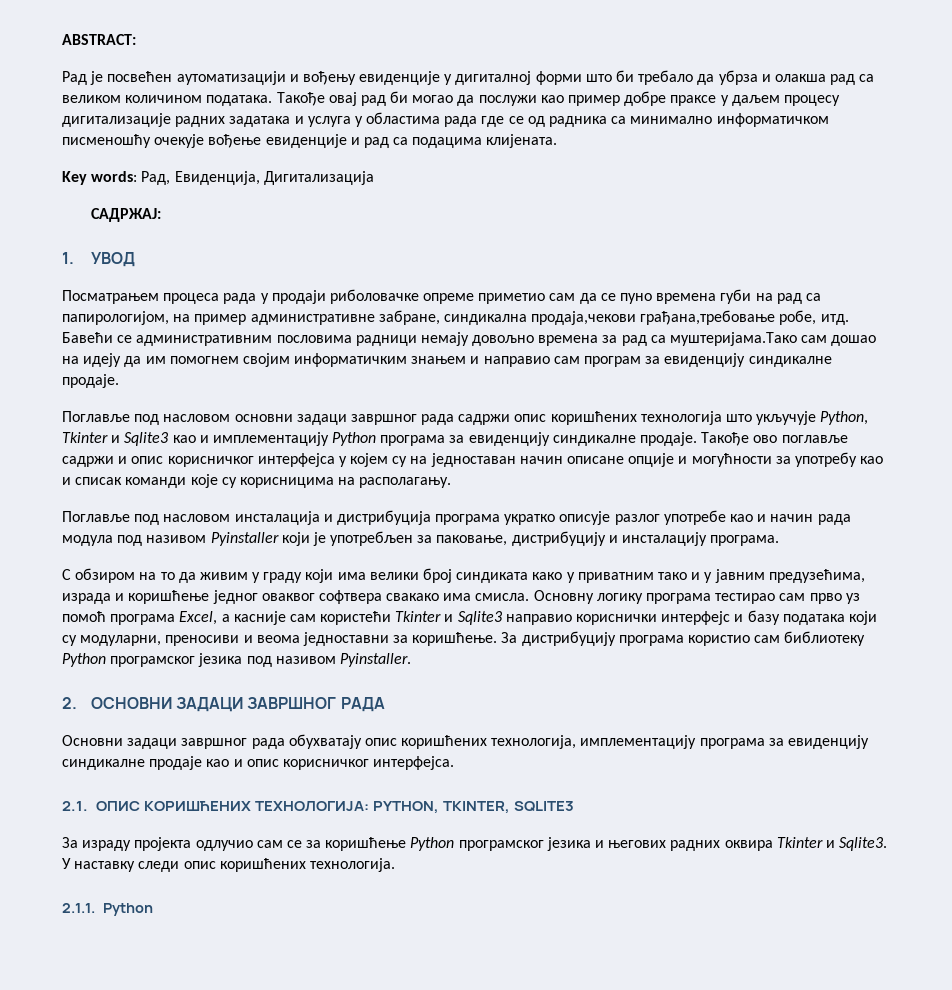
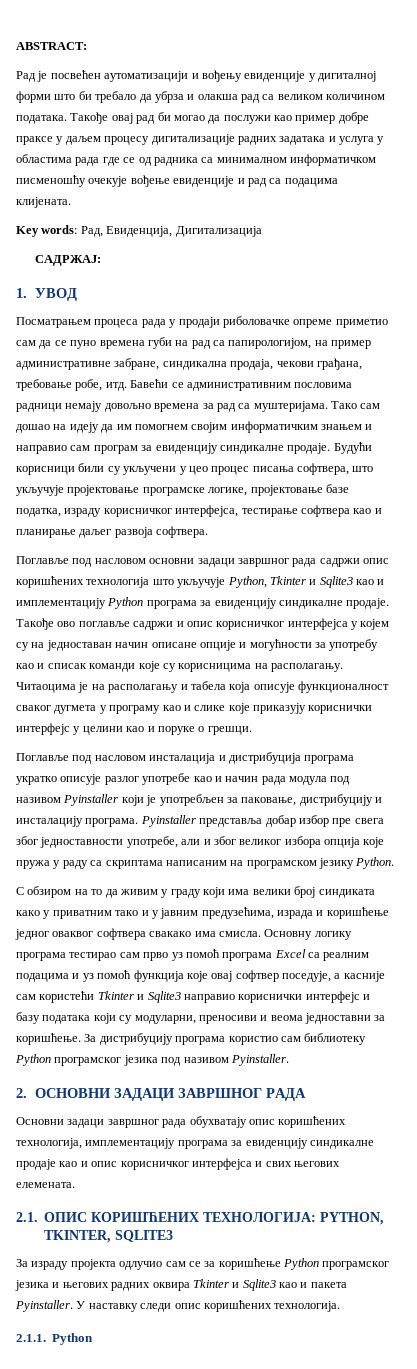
[630,116,713,124] минимално -> [216,157,287,163] минималном
[531,310,776,325] продаја,чекови грађана,требовање -> [230,358,362,370] [16,379,72,391] продаја, чекови грађана, требовање
[670,332,798,346] муштеријама.Тако -> [253,401,357,412] муштеријама. Тако
(119, 381) none -> [333,442,372,454] [16,463,374,475] [16,484,349,496] [16,505,382,517] [16,526,209,538] Будући корисници били су укључени у цео процес писања софтвера, што укључује пројектовање програмске логике, пројектовање базе податка, израду корисничког интерфејса, тестирање софтвера као и планирање даљег развоја софтвера.
(452, 482) none -> [16,681,389,693] [16,703,373,714] [16,723,252,735] Читаоцима је на располагању и табела која описује функционалност сваког дугмета у програму као и слике које приказују кориснички интерфејс у целини као и поруке о грешци.
(780, 540) none -> [140,815,384,827] [16,836,385,848] [16,857,395,869] Pyinstaller представља добар избор пре свега због једноставности употребе, али и због великог избора опција које пружа у раду са скриптама написаним на програмском језику Python.
[179,611,218,625] Excel, -> [274,949,370,961] [16,970,331,982] Excel са реалним подацима и уз помоћ функција које овај софтвер поседује,
[373,756,455,770] интерфејса. -> [191,1158,340,1170] [16,1182,75,1188] интерфејса и свих његових елемената.
[839,837,888,851] Sqlite3. -> [242,1279,347,1291] [15,1300,73,1312] Sqlite3 као и пакета Pyinstaller.

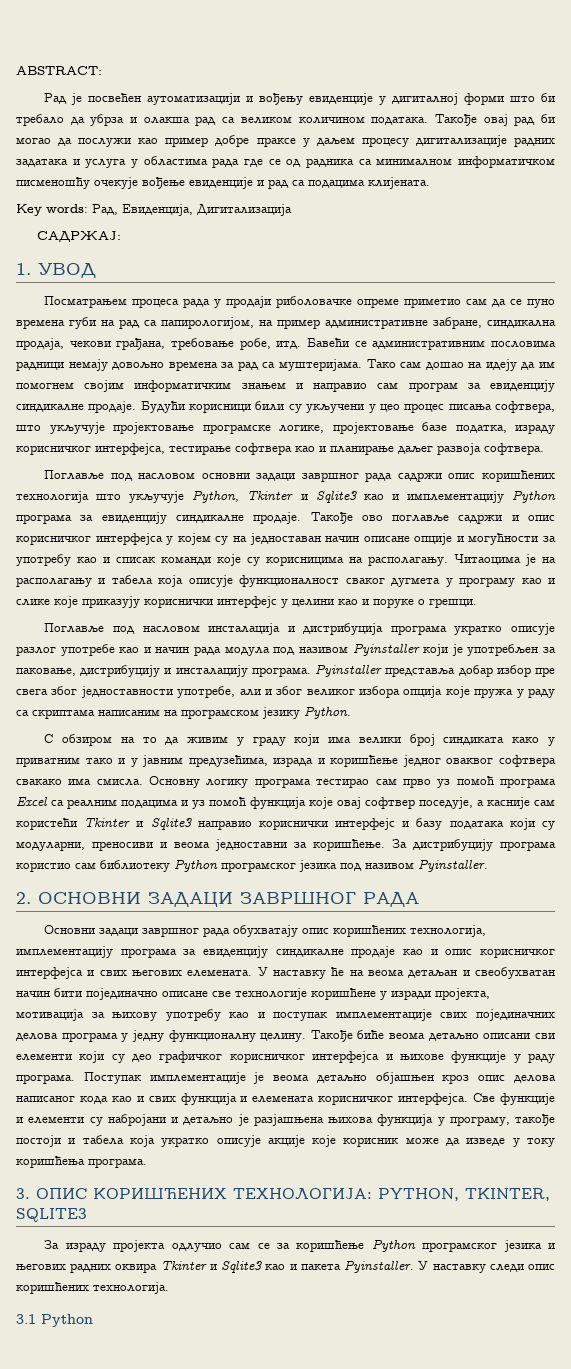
[16,1212,38,1222] // 2.1. -> [257,967,555,979] [16,988,490,1000] [16,1009,555,1021] [16,1030,555,1042] [16,1051,555,1063] [16,1072,556,1084] [16,1093,556,1105] [16,1114,555,1126] [16,1135,556,1147] [16,1156,147,1168] [16,1188,30,1199] У наставку ће на веома детаљан и свеобухватан начин бити појединачно описане све технологије коришћене у изради пројекта, мотивација за њихову употребу као и поступак имплементације свих појединачних делова програма у једну функционалну целину. Такође биће веома детаљно описани сви елементи који су део графичког корисничког интерфејса и њихове функције у раду програма. Поступак имплементације је веома детаљно објашњен кроз опис делова написаног кода као и свих функција и елемената корисничког интерфејса. Све функције и елементи су набројани и детаљно је разјашњена њихова функција у програму, такође постоји и табела која укратко описује акције које корисник може да изведе у току коришћења програма. // 3.
[16,1334,46,1342] 2.1.1. -> [16,1314,36,1324] 3.1

